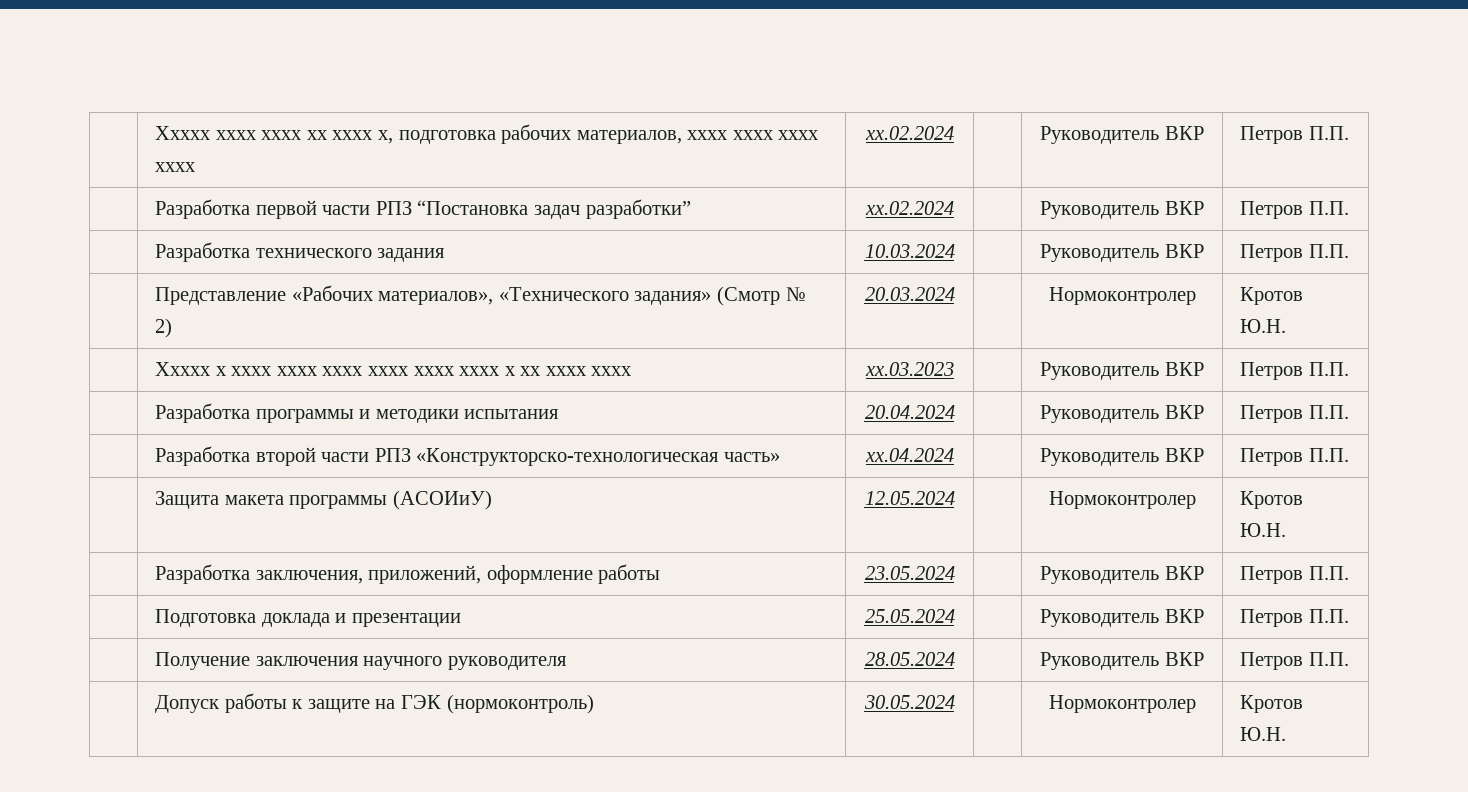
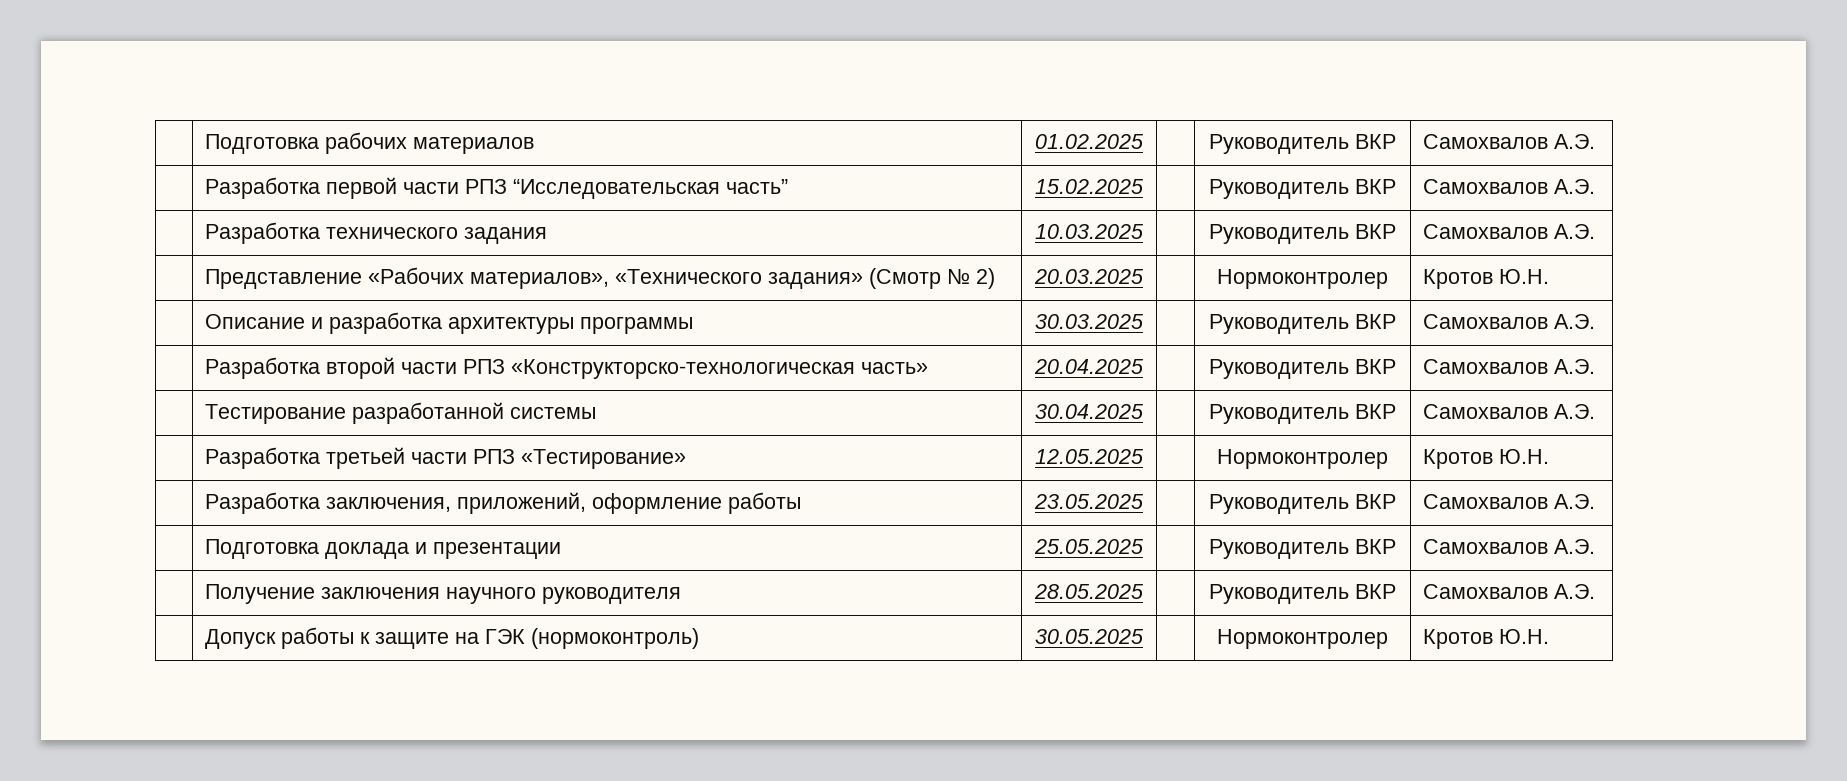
[155,124,819,144] [155,162,196,172] [864,126,954,140] [1040,126,1204,144] [1240,126,1349,144] | Ххххх хххх хххх хх хххх х, подготовка рабочих материалов, хххх хххх хххх хххх | хх.02.2024 | | Руководитель ВКР | Петров П.П. -> [205,132,535,154] [1035,134,1144,149] [1209,134,1396,154] [1423,134,1596,149] | Подготовка рабочих материалов | 01.02.2025 | | Руководитель ВКР | Самохвалов А.Э.
[417,199,691,219] [864,201,954,215] [1040,201,1204,219] [1240,201,1349,219] “Постановка задач разработки” | хх.02.2024 | | Руководитель ВКР | Петров П.П. -> [513,179,789,199] [1035,179,1144,194] [1209,179,1396,199] [1423,179,1596,194] “Исследовательская часть” | 15.02.2025 | | Руководитель ВКР | Самохвалов А.Э.
[864,244,955,258] [1040,244,1204,262] [1240,244,1349,262] 10.03.2024 | | Руководитель ВКР | Петров П.П. -> [1035,224,1144,239] [1209,224,1396,244] [1423,224,1596,239] 10.03.2025 | | Руководитель ВКР | Самохвалов А.Э.
[864,287,955,301] [1048,287,1196,305] [1240,287,1304,305] [1240,319,1287,333] [155,362,632,376] [864,362,954,376] [1040,362,1204,380] [1240,362,1349,380] [155,403,560,423] [864,405,955,419] [1040,405,1204,423] [1240,405,1349,423] 20.03.2024 | | Нормоконтролер | Кротов Ю.Н. // | Ххххх х хххх хххх хххх хххх хххх хххх х хх хххх хххх | хх.03.2023 | | Руководитель ВКР | Петров П.П. // | Разработка программы и методики испытания | 20.04.2024 | | Руководитель ВКР | Петров П.П. -> [1034,269,1144,284] [1217,269,1388,289] [1423,269,1550,289] [205,312,694,334] [1035,314,1144,329] [1209,314,1396,334] [1423,314,1596,329] 20.03.2025 | | Нормоконтролер | Кротов Ю.Н. // | Описание и разработка архитектуры программы | 30.03.2025 | | Руководитель ВКР | Самохвалов А.Э.
[864,448,954,462] [1040,448,1204,466] [1240,448,1349,466] [155,490,492,510] [864,491,955,505] хх.04.2024 | | Руководитель ВКР | Петров П.П. // | Защита макета программы (АСОИиУ) | 12.05.2024 -> [1034,359,1144,374] [1209,359,1396,379] [1423,359,1596,374] [205,402,597,424] [1035,404,1144,419] [1209,404,1396,424] [1423,404,1596,419] [205,447,687,469] [1035,449,1144,464] 20.04.2025 | | Руководитель ВКР | Самохвалов А.Э. // | Тестирование разработанной системы | 30.04.2025 | | Руководитель ВКР | Самохвалов А.Э. // | Разработка третьей части РПЗ «Тестирование» | 12.05.2025
[864,566,955,580] [1040,566,1204,584] [1240,566,1349,584] 23.05.2024 | | Руководитель ВКР | Петров П.П. -> [1034,494,1144,509] [1209,494,1396,514] [1423,494,1596,509] 23.05.2025 | | Руководитель ВКР | Самохвалов А.Э.
[864,609,955,623] [1040,609,1204,627] [1240,609,1349,627] 25.05.2024 | | Руководитель ВКР | Петров П.П. -> [1034,539,1144,554] [1209,539,1396,559] [1423,539,1596,554] 25.05.2025 | | Руководитель ВКР | Самохвалов А.Э.
[864,652,955,666] [1040,652,1204,670] [1240,652,1349,670] 28.05.2024 | | Руководитель ВКР | Петров П.П. -> [1034,584,1144,599] [1209,584,1396,604] [1423,584,1596,599] 28.05.2025 | | Руководитель ВКР | Самохвалов А.Э.
[863,695,955,709] 30.05.2024 -> [1035,629,1144,644] 30.05.2025

